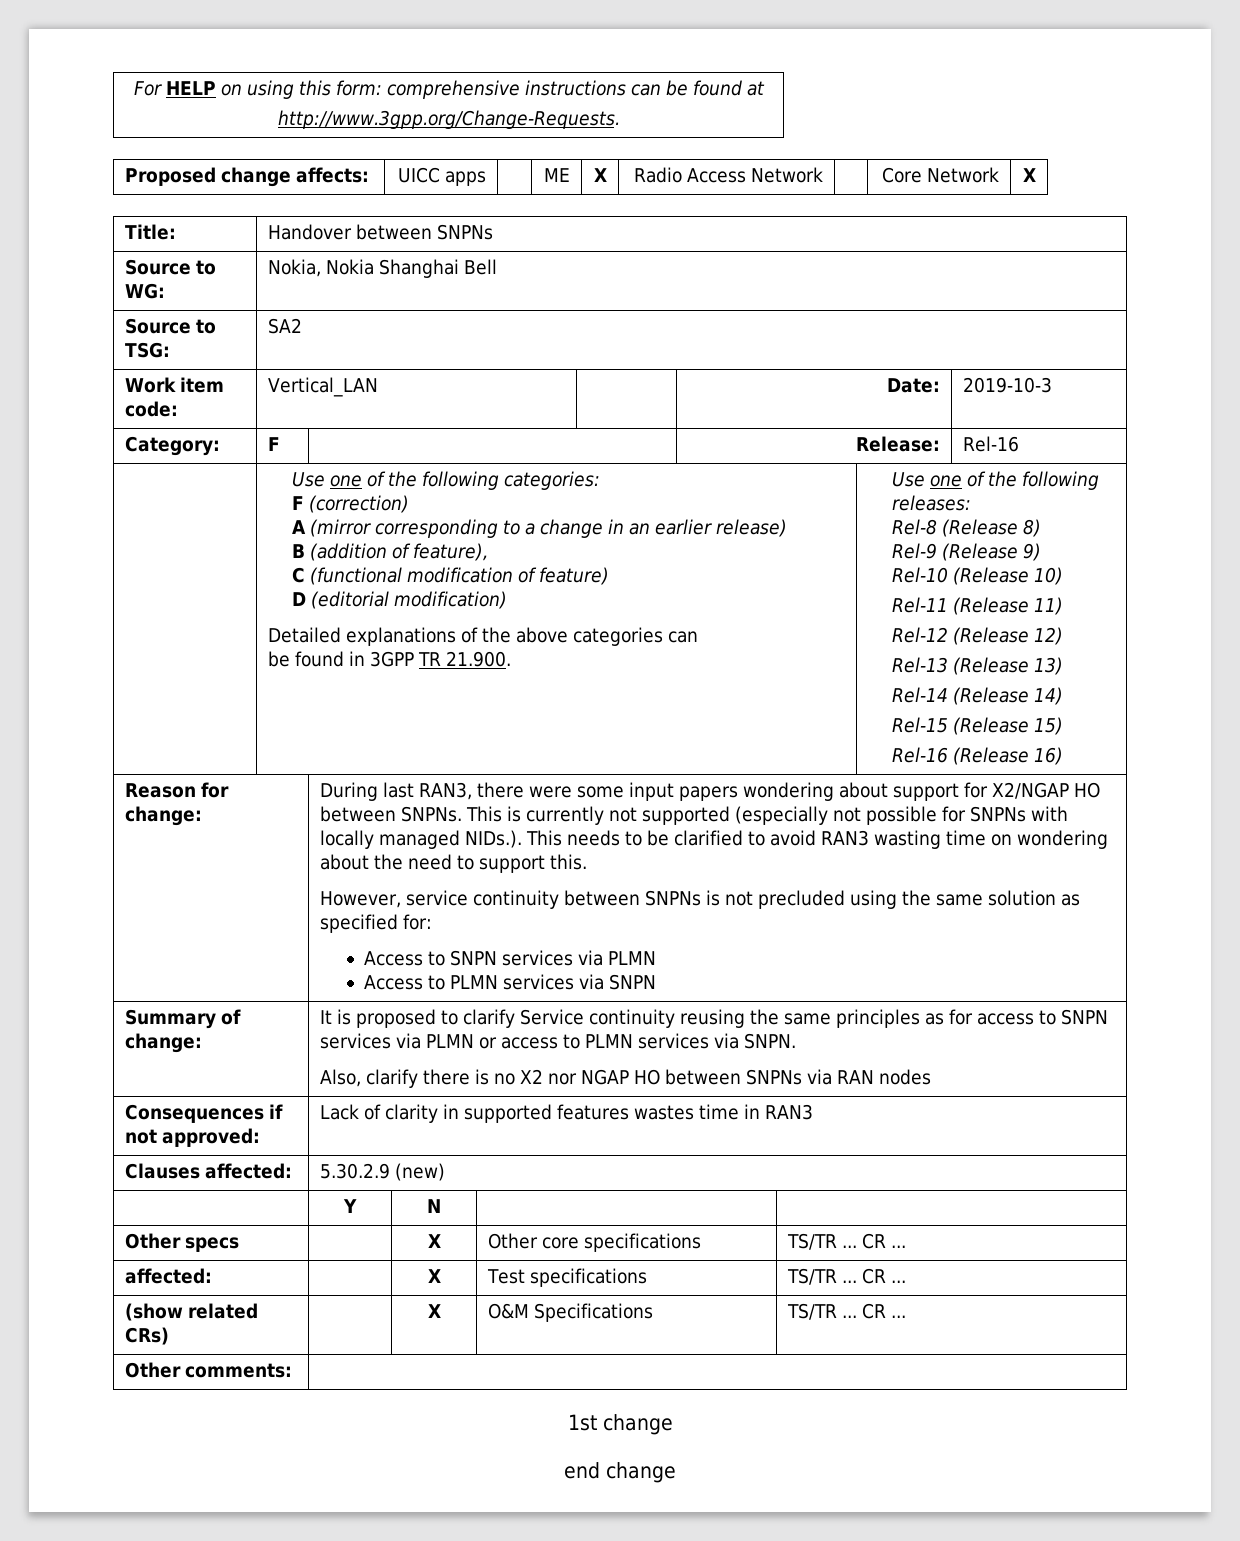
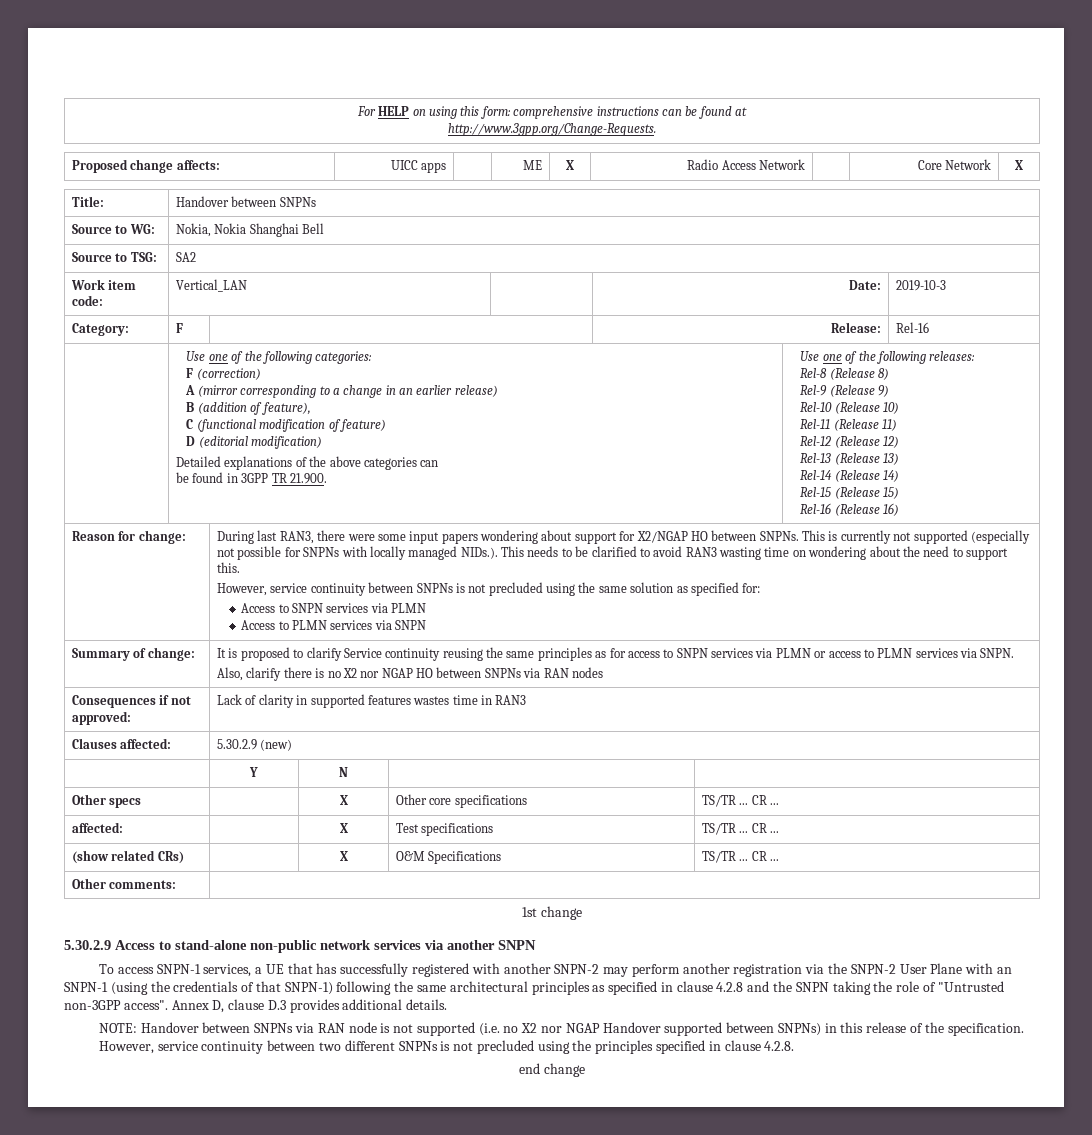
(673, 1424) none -> [64,940,536,953] [98,963,1012,977] [64,981,1004,995] [64,999,448,1013] [98,1022,1024,1036] [98,1040,795,1054] // 5.30.2.9 Access to stand-alone non-public network services via another SNPN // To access SNPN-1 services, a UE that has successfully registered with another SNPN-2 may perform another registration via the SNPN-2 User Plane with an SNPN-1 (using the credentials of that SNPN-1) following the same architectural principles as specified in clause 4.2.8 and the SNPN taking the role of "Untrusted non-3GPP access". Annex D, clause D.3 provides additional details. // NOTE: Handover between SNPNs via RAN node is not supported (i.e. no X2 nor NGAP Handover supported between SNPNs) in this release of the specification. However, service continuity between two different SNPNs is not precluded using the principles specified in clause 4.2.8.

